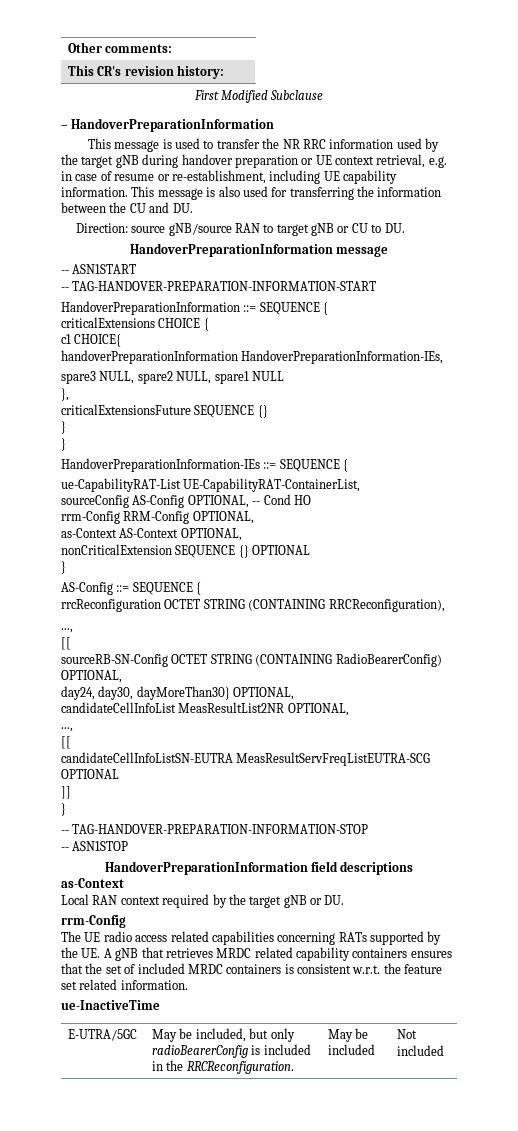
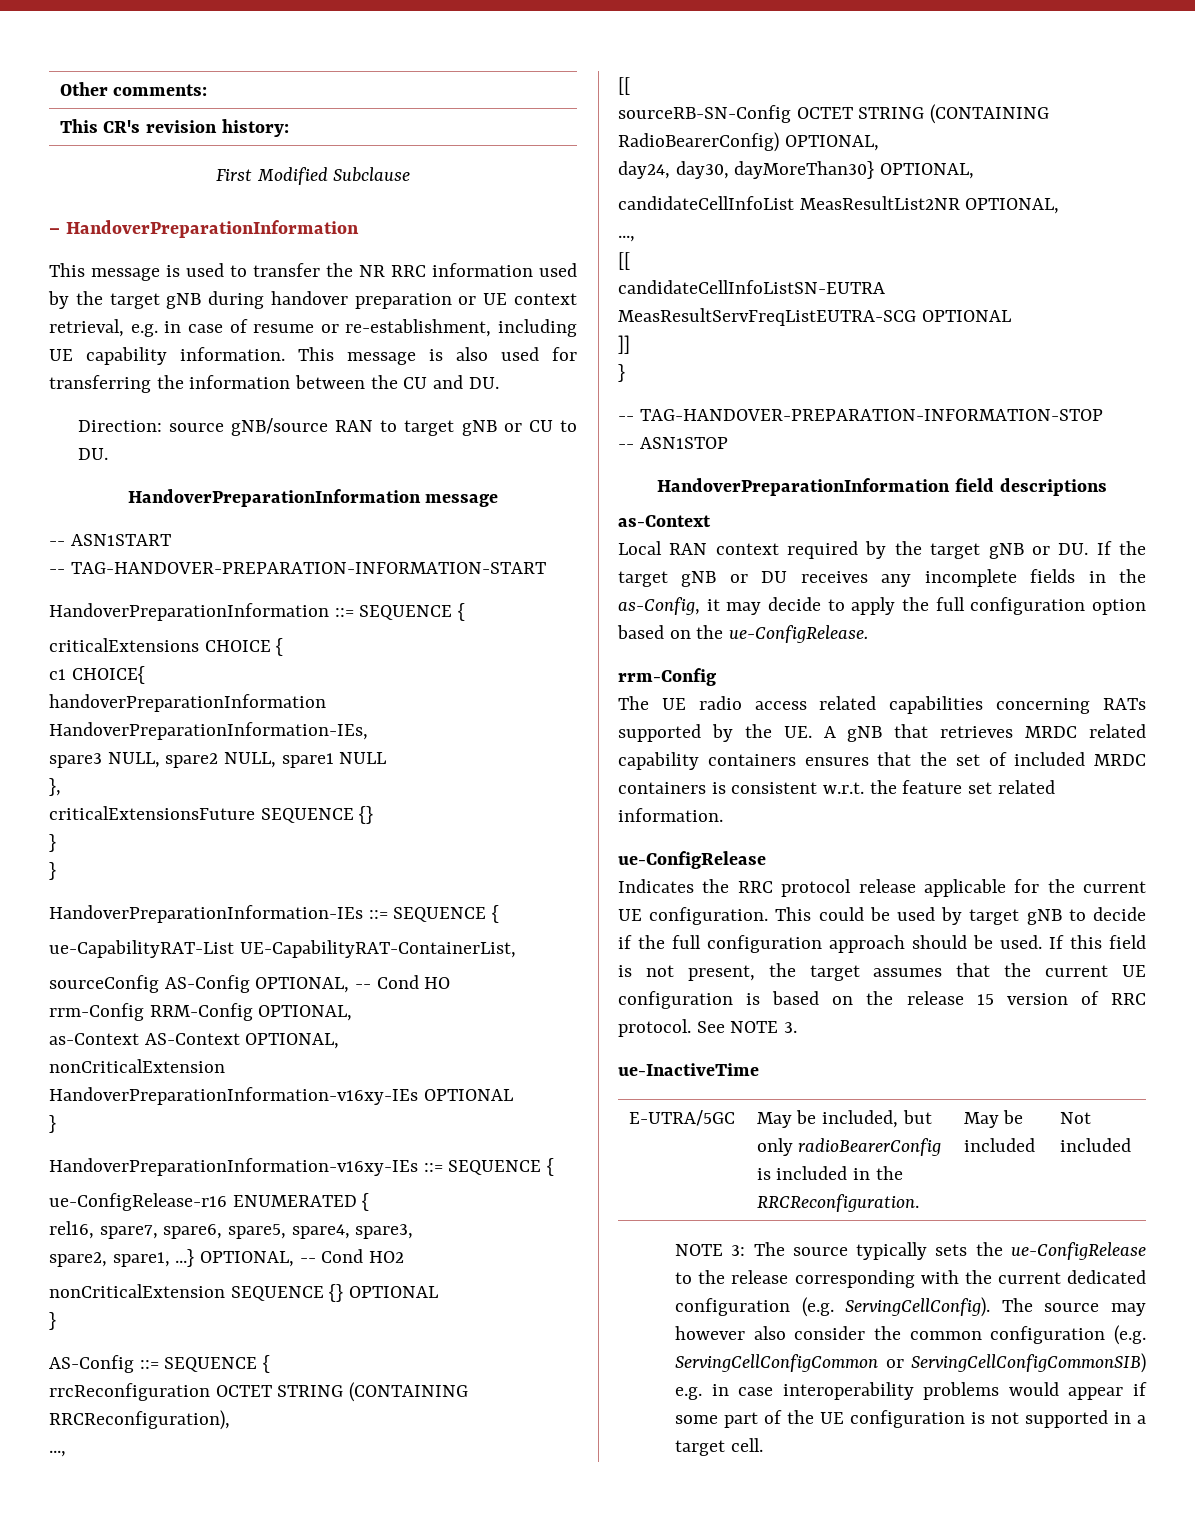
(242, 534) none -> [49,1059,225,1073] [49,1087,513,1105] [49,1115,56,1133] [49,1158,555,1176] [49,1193,370,1211] [49,1221,414,1239] [49,1249,405,1267] // nonCriticalExtension HandoverPreparationInformation-v16xy-IEs OPTIONAL // } // HandoverPreparationInformation-v16xy-IEs ::= SEQUENCE { // ue-ConfigRelease-r16 ENUMERATED { // rel16, spare7, spare6, spare5, spare4, spare3, // spare2, spare1, ...} OPTIONAL, -- Cond HO2
(345, 900) none -> [1096,541,1146,555] [618,569,1146,587] [618,597,1146,615] [617,625,869,643] If the target gNB or DU receives any incomplete fields in the as-Config, it may decide to apply the full configuration option based on the ue-ConfigRelease.
(188, 985) none -> [618,851,766,869] [618,879,1146,897] [618,907,1146,925] [618,935,1146,953] [618,963,1146,981] [618,991,1146,1009] [618,1019,798,1037] // ue-ConfigRelease // Indicates the RRC protocol release applicable for the current UE configuration. This could be used by target gNB to decide if the full configuration approach should be used. If this field is not present, the target assumes that the current UE configuration is based on the release 15 version of RRC protocol. See NOTE 3.
(445, 1050) none -> [675,1242,1146,1260] [675,1270,1146,1288] [675,1297,1146,1317] [675,1325,1146,1345] [675,1353,1146,1373] [675,1382,1147,1400] [675,1410,1146,1428] [675,1438,763,1456] // NOTE 3: The source typically sets the ue-ConfigRelease to the release corresponding with the current dedicated configuration (e.g. ServingCellConfig). The source may however also consider the common configuration (e.g. ServingCellConfigCommon or ServingCellConfigCommonSIB) e.g. in case interoperability problems would appear if some part of the UE configuration is not supported in a target cell.

